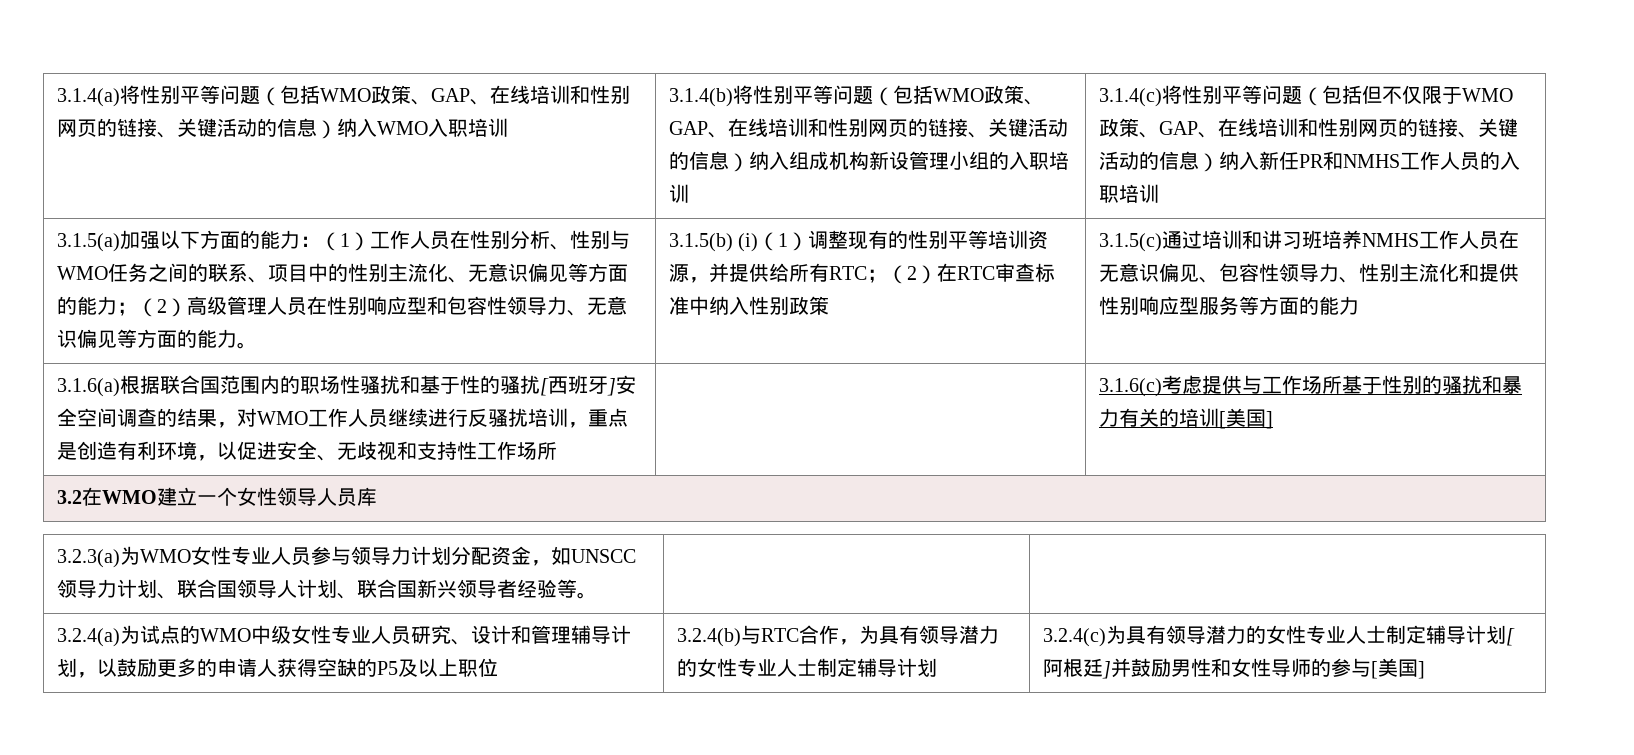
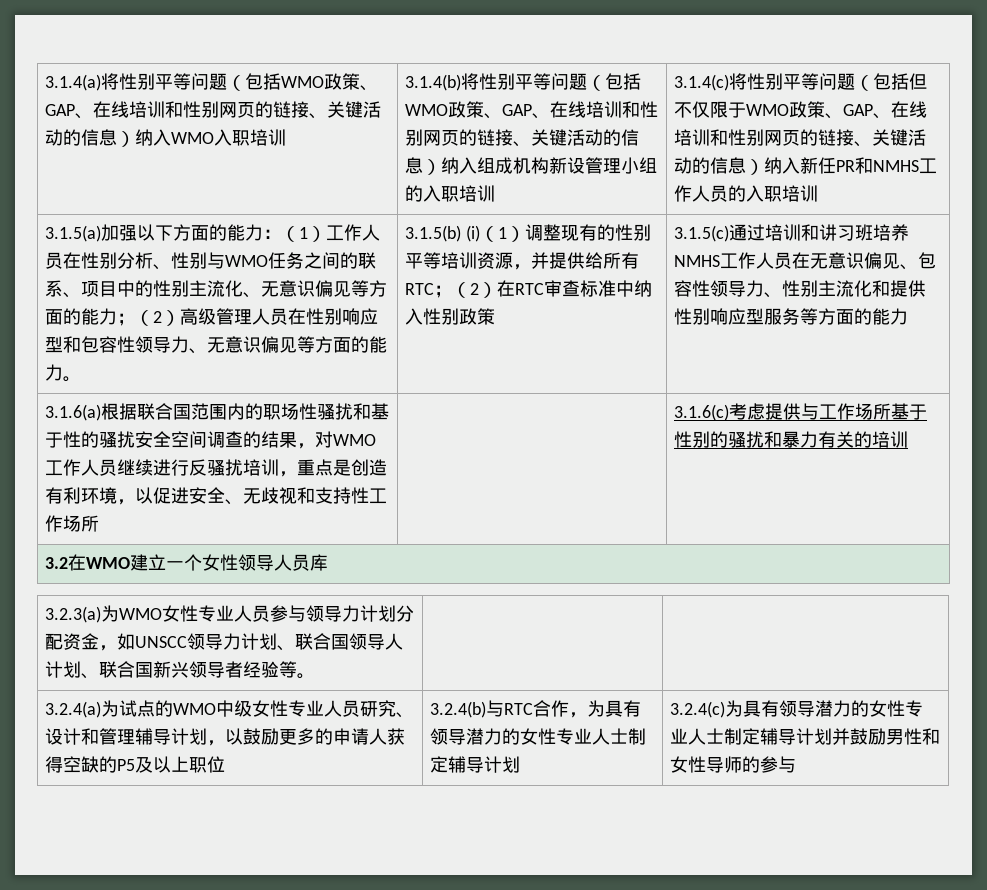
[539,375,616,396] [西班牙] -> (136, 439) none
[1218,408,1273,429] [美国] -> (909, 439) none
[1505,628,1515,646] [1042,658,1111,679] [阿根廷] -> (833, 736) none
[1370,658,1425,679] [美国] -> (797, 764) none

